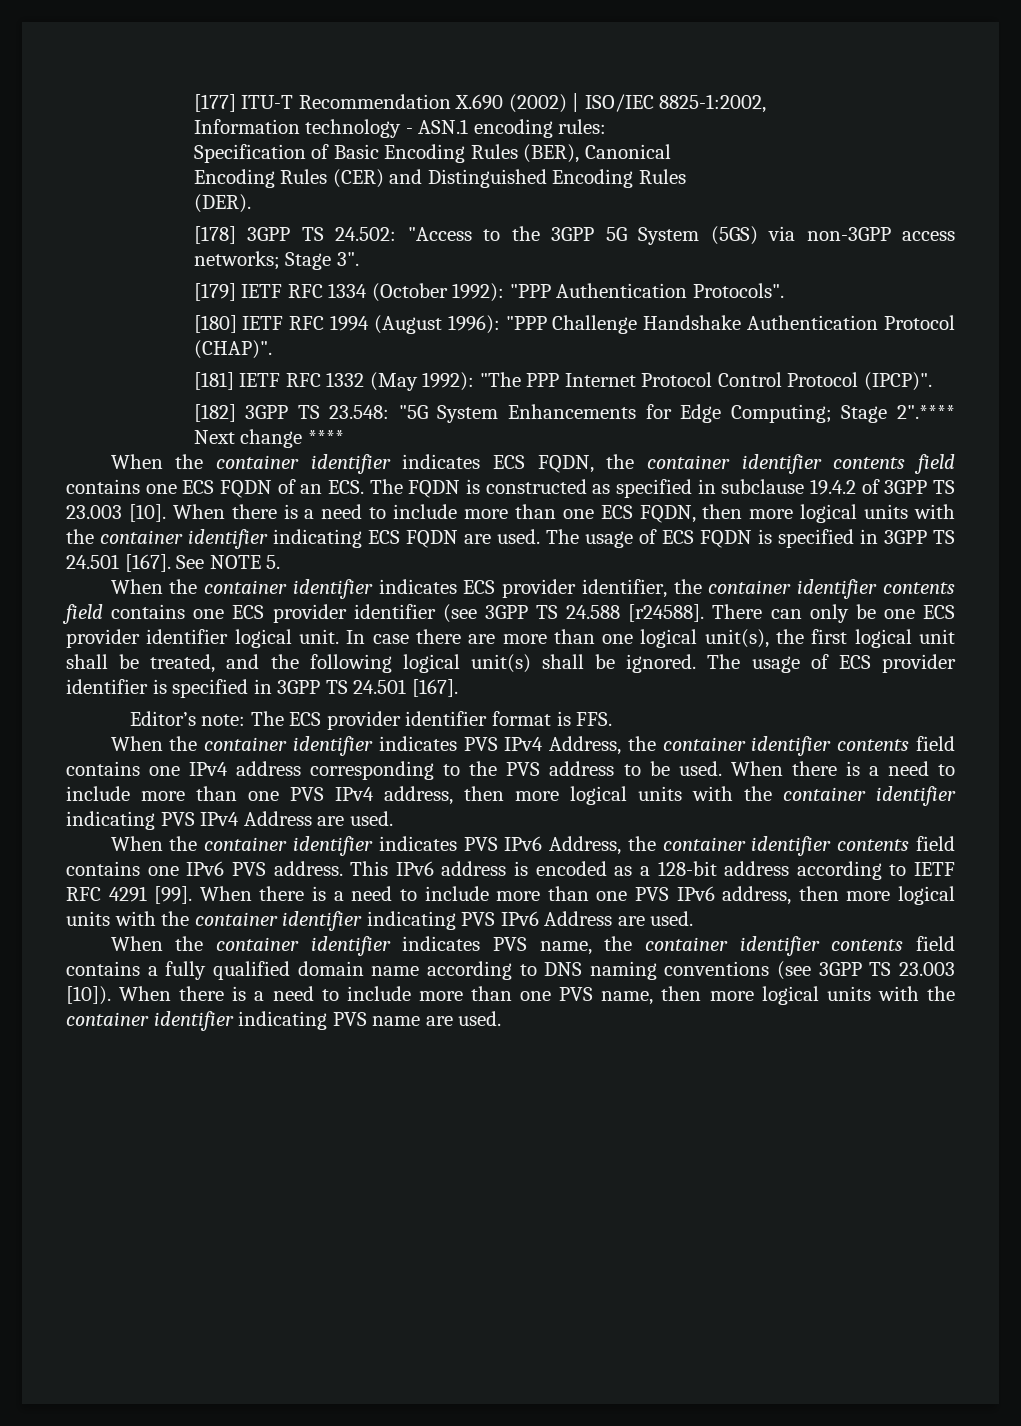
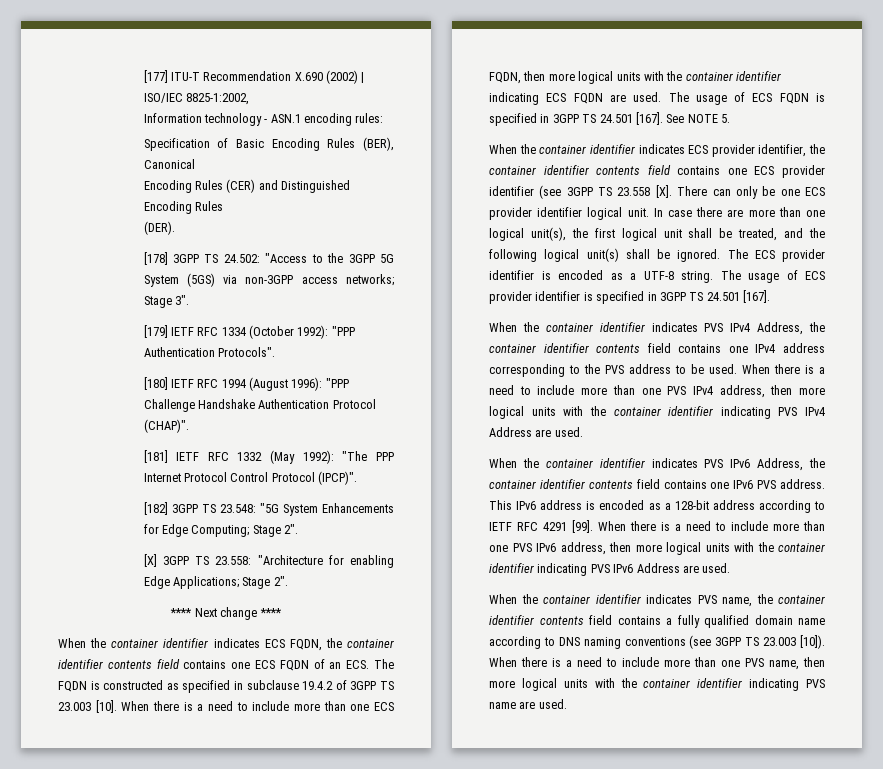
[897,405,956,419] 2".**** -> [284,524,299,534] [143,554,394,568] [143,576,288,589] [170,608,193,617] 2". // [X] 3GPP TS 23.558: "Architecture for enabling Edge Applications; Stage 2". // ****
[566,604,705,622] 24.588 [r24588]. -> [617,185,672,198] 23.558 [X].
(741, 661) none -> [754,249,825,262] [489,270,741,283] ECS provider identifier is encoded as a UTF-8 string. The
[129,711,613,730] // Editor’s note: The ECS provider identifier format is FFS. -> (770, 296) none

